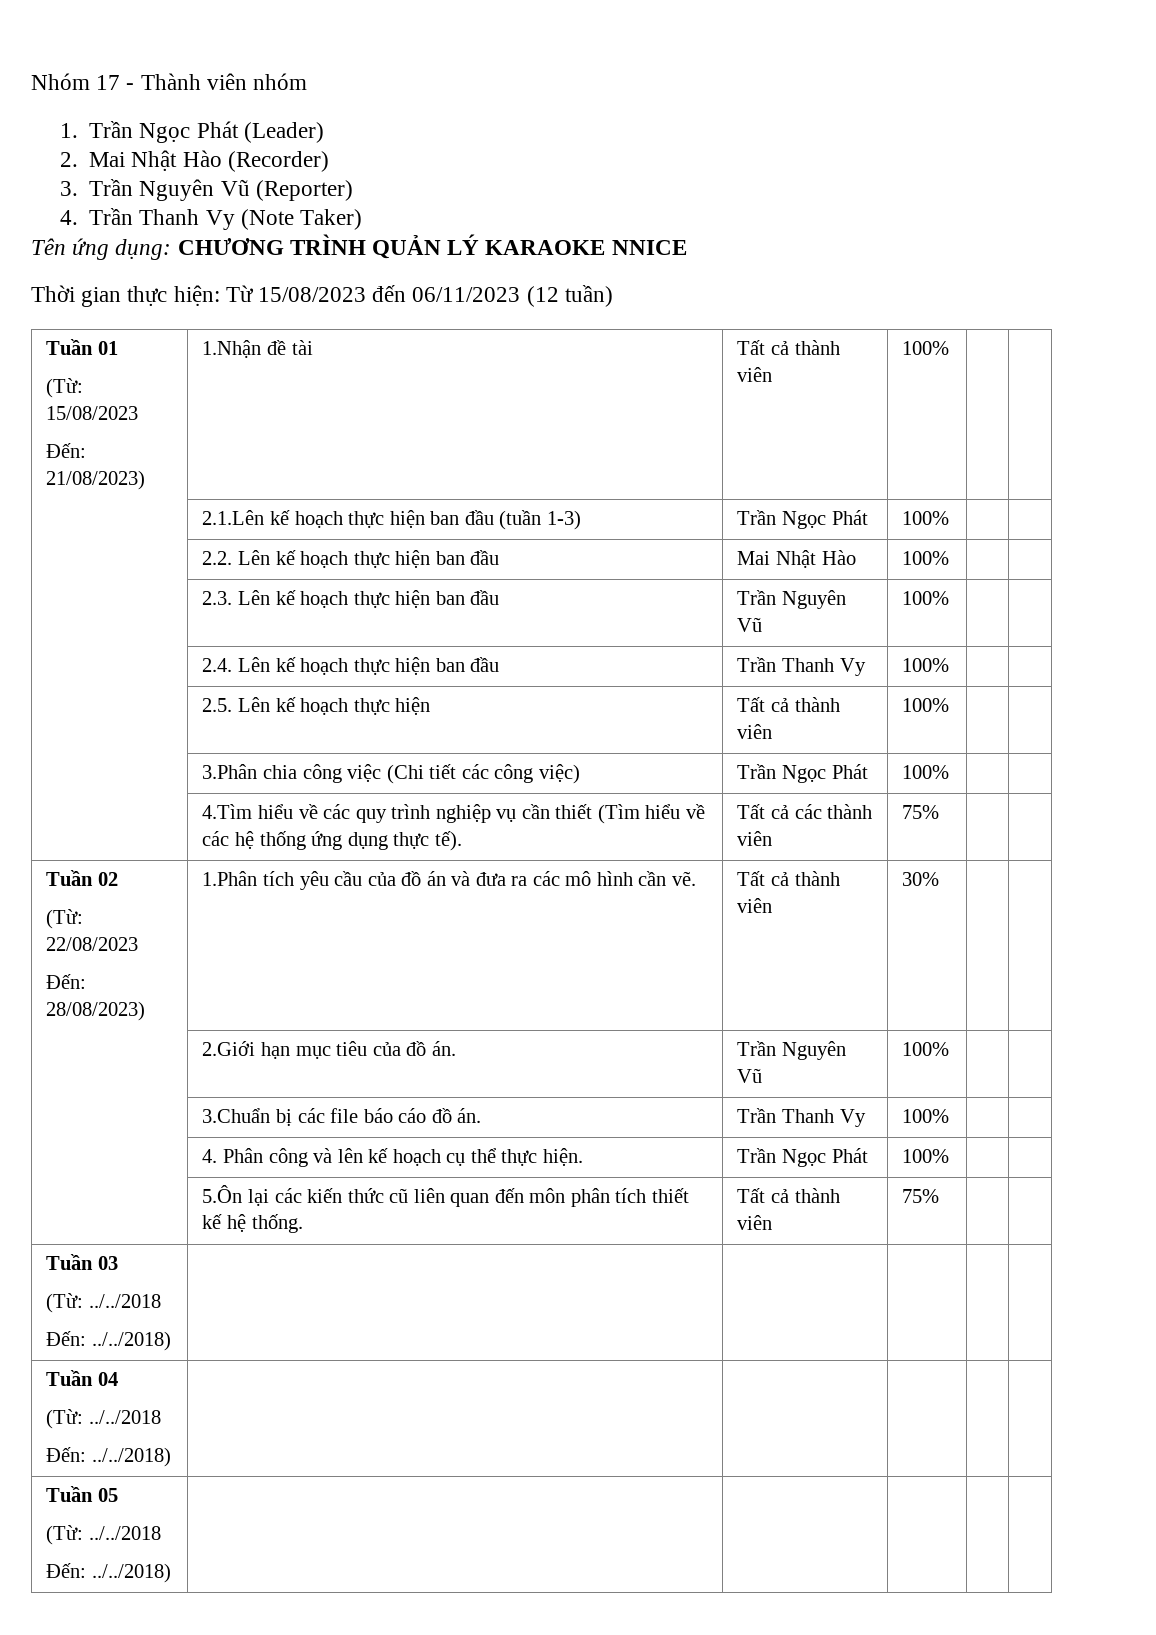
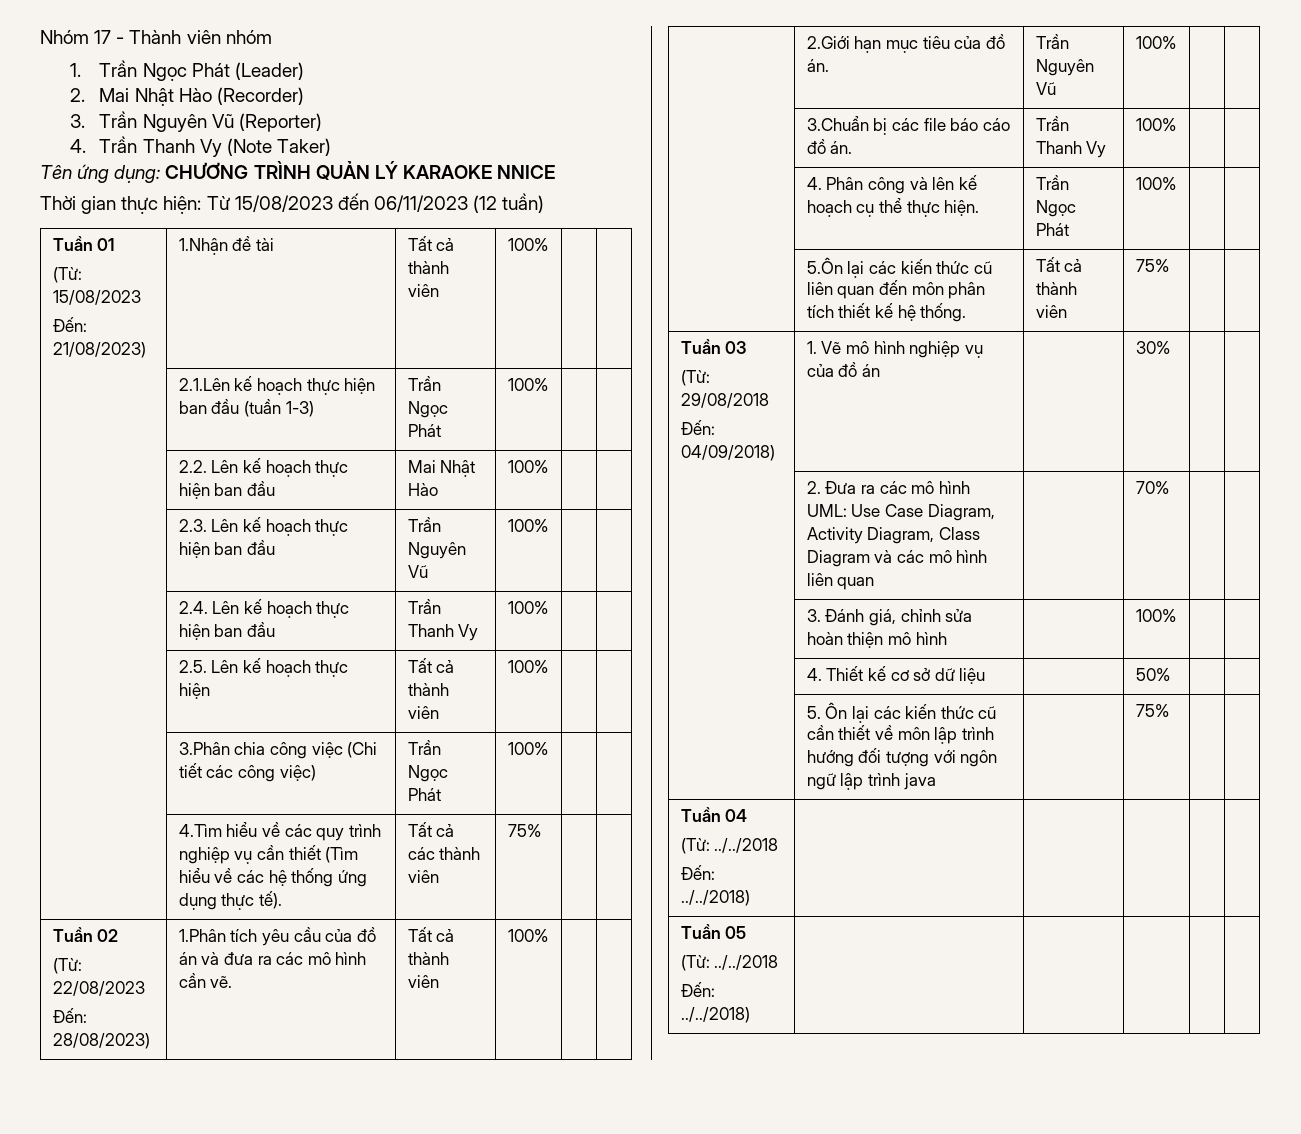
[902,872,940,886] 30% -> [507,929,548,942] 100%
[88,1294,161,1308] [46,1331,171,1351] ../../2018 // Đến: ../../2018) | | | -> [680,393,769,408] [680,420,715,435] [680,445,775,461] [806,341,983,358] [806,362,880,377] [1135,341,1170,354] [806,481,970,494] [806,504,995,521] [806,527,980,544] [806,550,988,567] [806,573,875,590] [1135,481,1169,494] [806,609,973,626] [806,632,947,648] [1135,609,1176,622] [806,666,986,684] [1135,668,1170,681] [806,702,997,723] [806,725,994,744] [806,748,998,767] [806,773,936,790] [1135,704,1169,717] 29/08/2018 // Đến: 04/09/2018) | 1. Vẽ mô hình nghiệp vụ của đồ án | | 30% | | // | 2. Đưa ra các mô hình UML: Use Case Diagram, Activity Diagram, Class Diagram và các mô hình liên quan | | 70% | | // | 3. Đánh giá, chỉnh sửa hoàn thiện mô hình | | 100% | | // | 4. Thiết kế cơ sở dữ liệu | | 50% | | // | 5. Ôn lại các kiến thức cũ cần thiết về môn lập trình hướng đối tượng với ngôn ngữ lập trình java | | 75%

